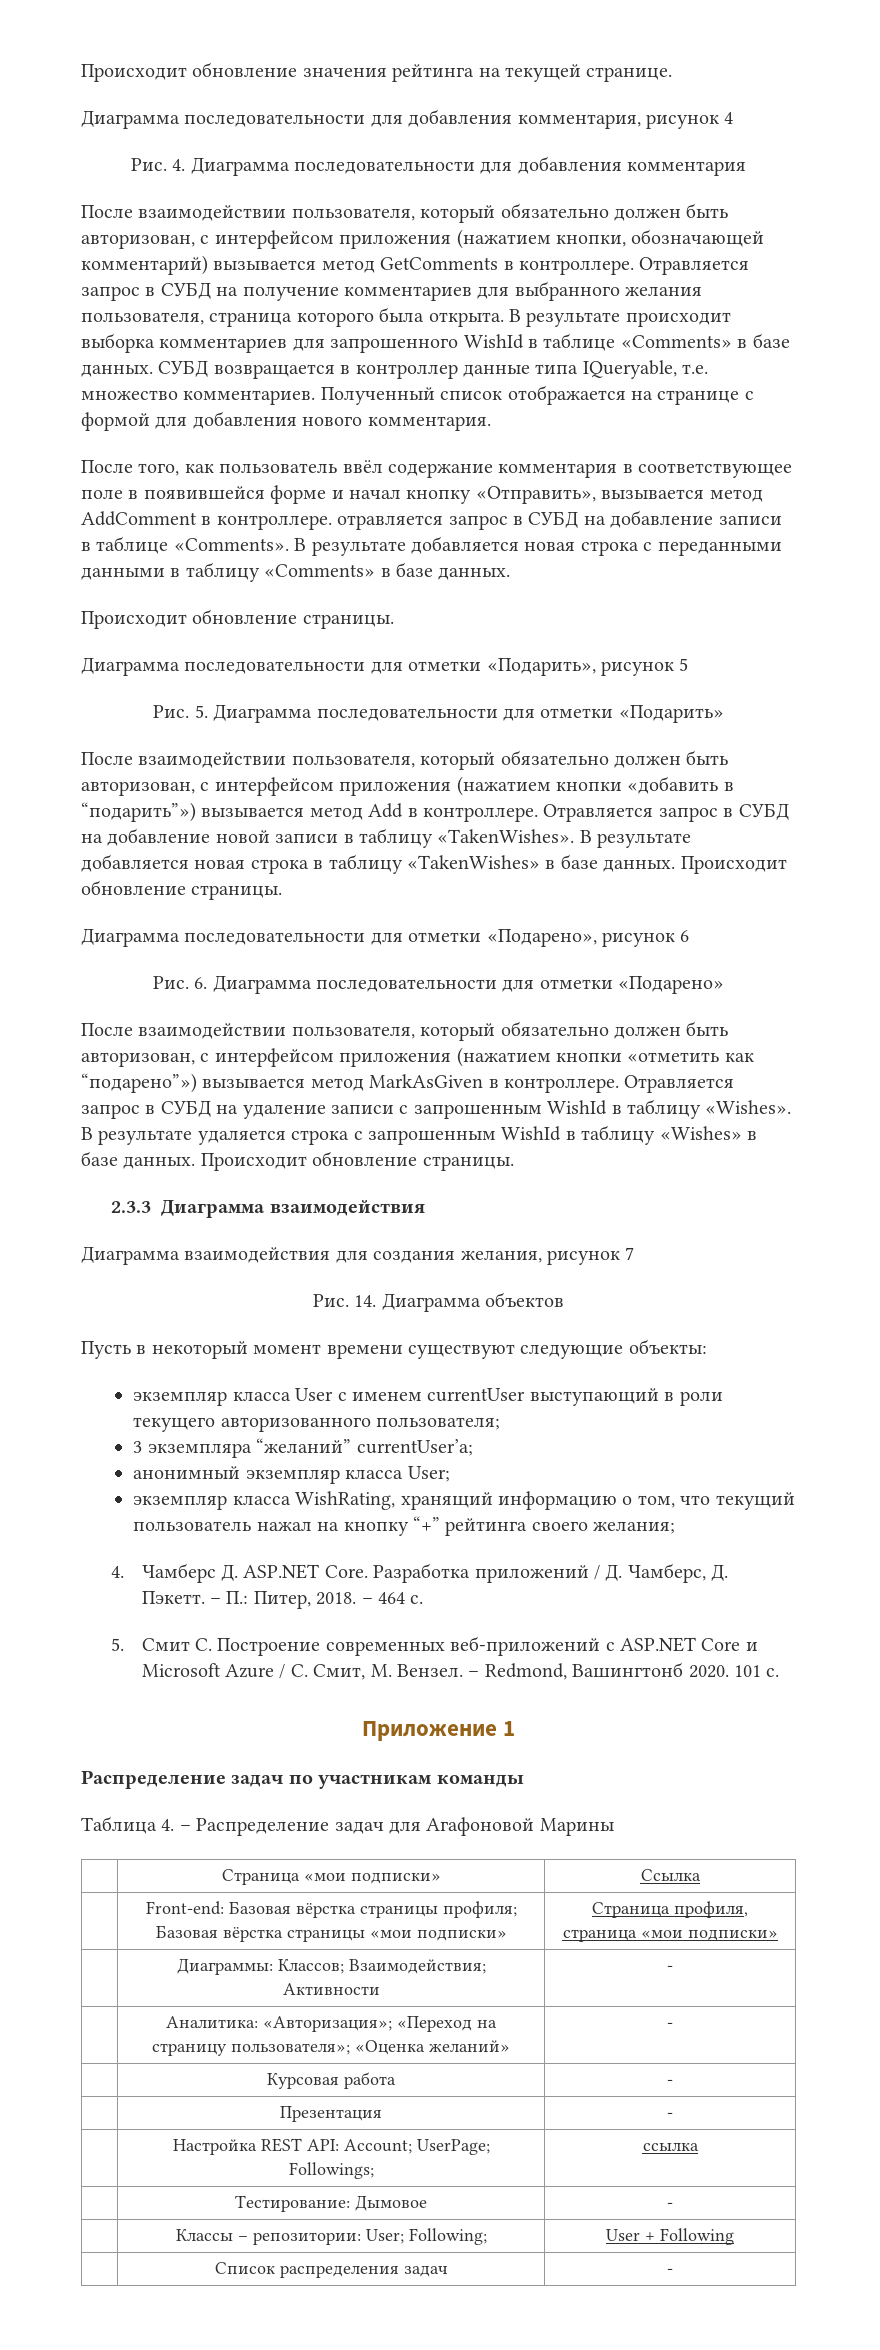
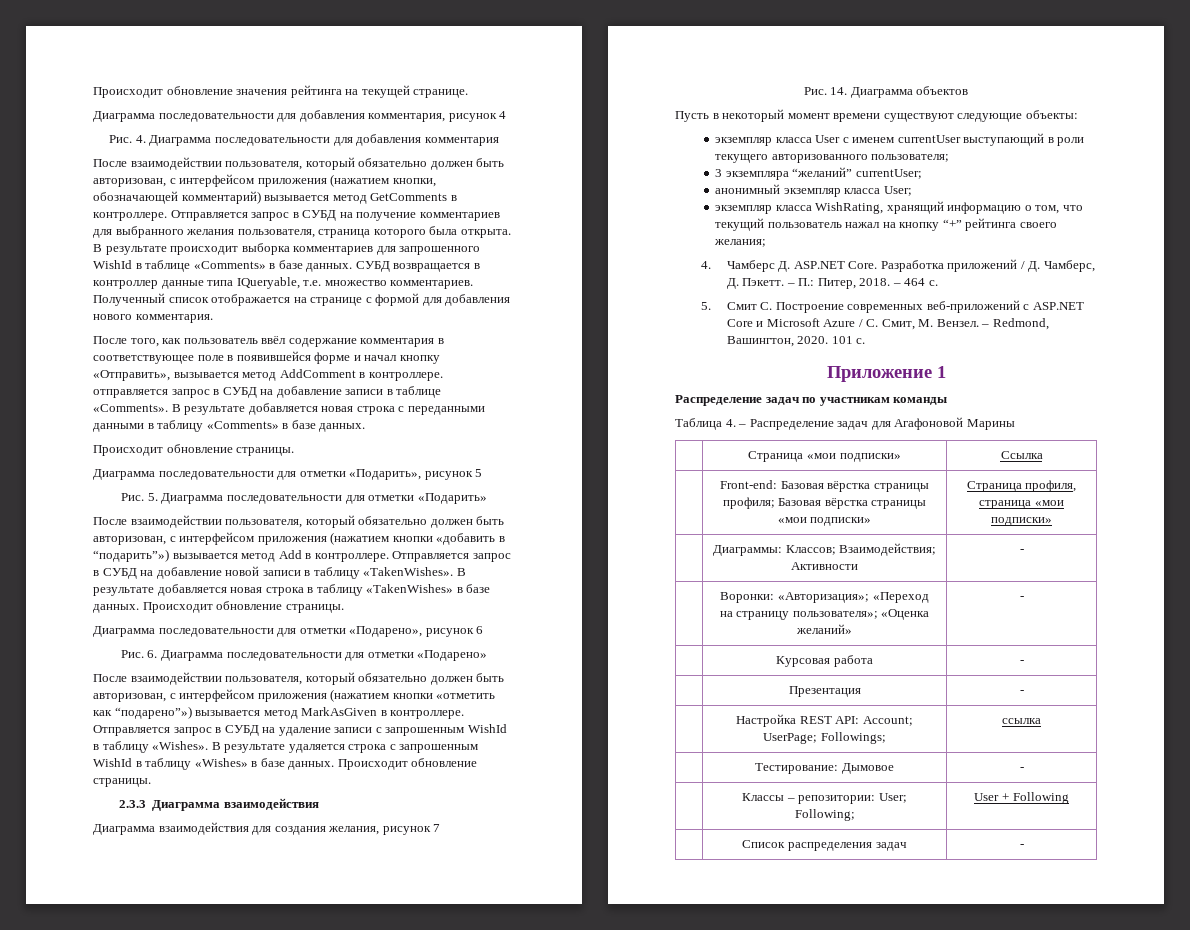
[639,257,750,275] Отравляется -> [170,210,248,221] Отправляется
[337,515,444,530] отравляется -> [93,389,168,398] отправляется
[543,804,654,822] Отравляется -> [392,551,470,562] Отправляется
[624,1075,735,1093] Отравляется -> [93,725,170,736] Отправляется
[356,1439,473,1456] currentUser’а; -> [855,169,922,179] currentUser;
[572,1662,684,1678] Вашингтонб -> [726,336,794,347] Вашингтон,
[166,2016,258,2028] Аналитика: -> [720,592,775,603] Воронки:

